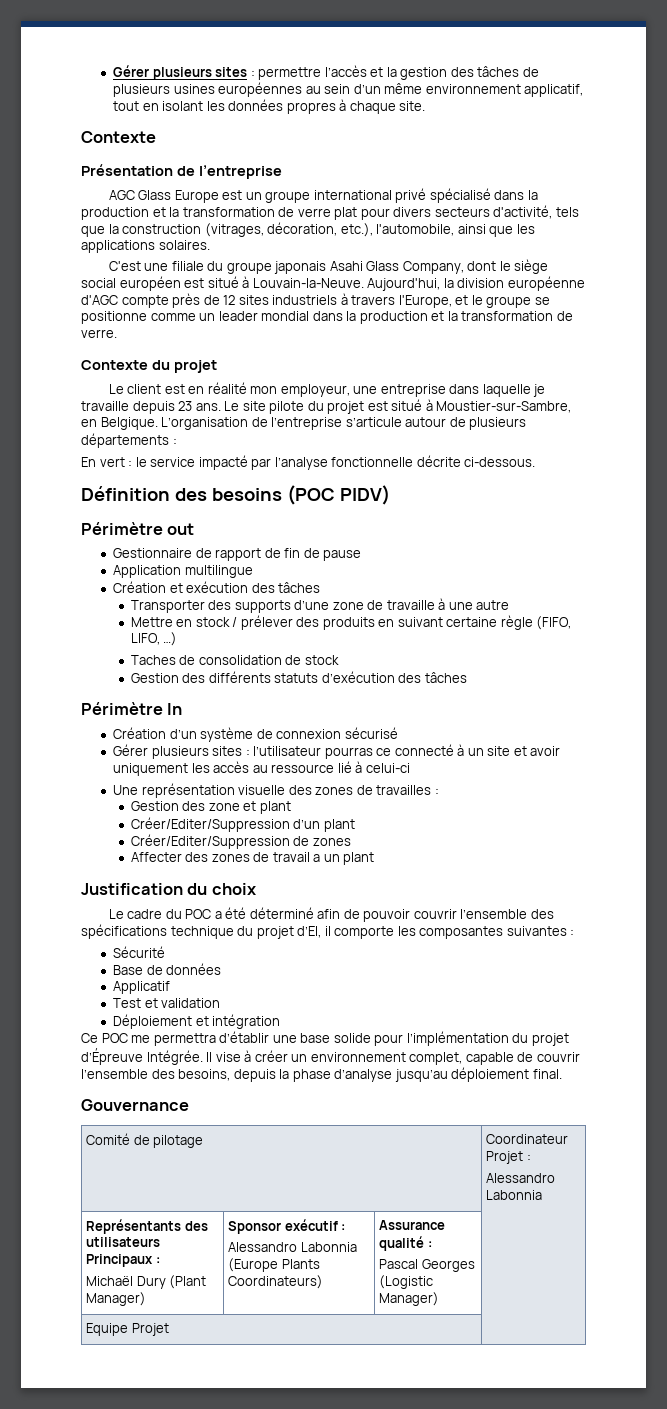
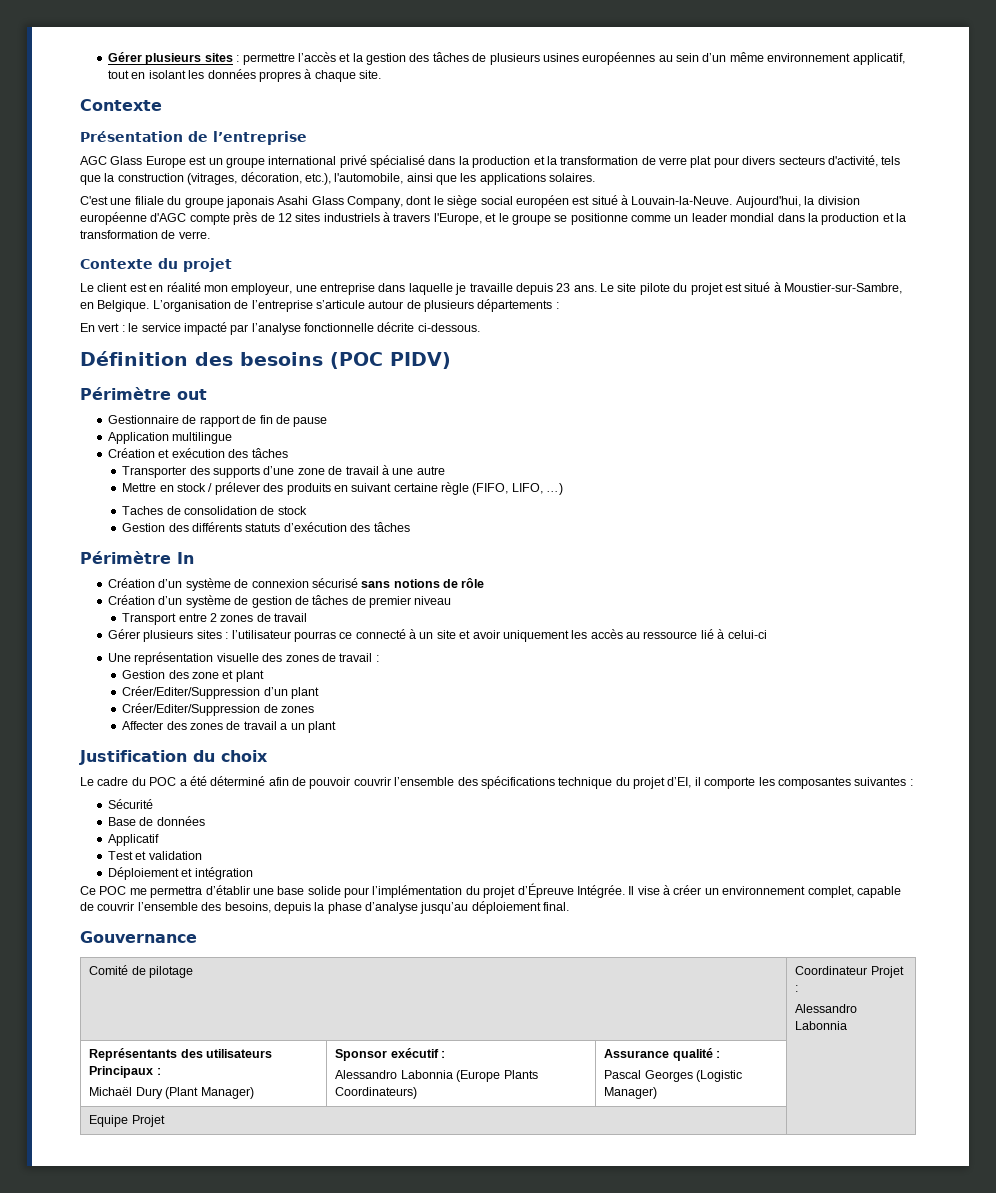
[386,600,435,610] travaille -> [345,466,379,475] travail
(398, 733) none -> [361,578,485,588] [108,595,452,608] [122,613,308,625] sans notions de rôle // Création d’un système de gestion de tâches de premier niveau // Transport entre 2 zones de travail
[376,785,432,795] travailles -> [339,653,373,662] travail

